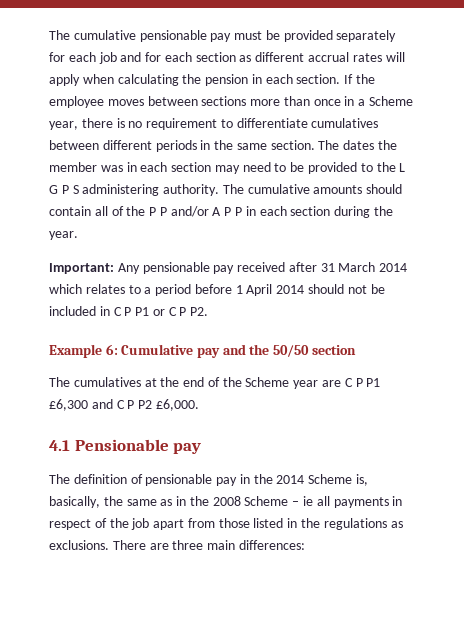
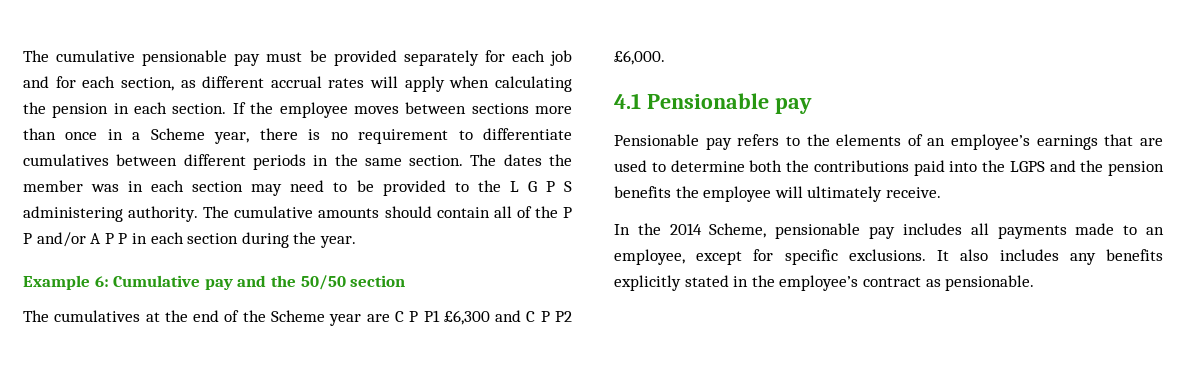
[195,52,236,62] section -> [120,77,174,91] section,
[49,262,408,274] [49,284,385,296] [49,306,209,316] // Important: Any pensionable pay received after 31 March 2014 which relates to a period before 1 April 2014 should not be included in C P P1 or C P P2. -> (356, 242) none
[49,474,369,486] [49,496,403,508] [49,518,403,530] [49,540,305,550] The definition of pensionable pay in the 2014 Scheme is, basically, the same as in the 2008 Scheme – ie all payments in respect of the job apart from those listed in the regulations as exclusions. There are three main differences: -> [614,134,1163,150] [614,160,1164,176] [614,186,941,202] [614,223,1164,239] [614,249,1163,265] [614,275,1035,291] Pensionable pay refers to the elements of an employee’s earnings that are used to determine both the contributions paid into the LGPS and the pension benefits the employee will ultimately receive. // In the 2014 Scheme, pensionable pay includes all payments made to an employee, except for specific exclusions. It also includes any benefits explicitly stated in the employee’s contract as pensionable.

